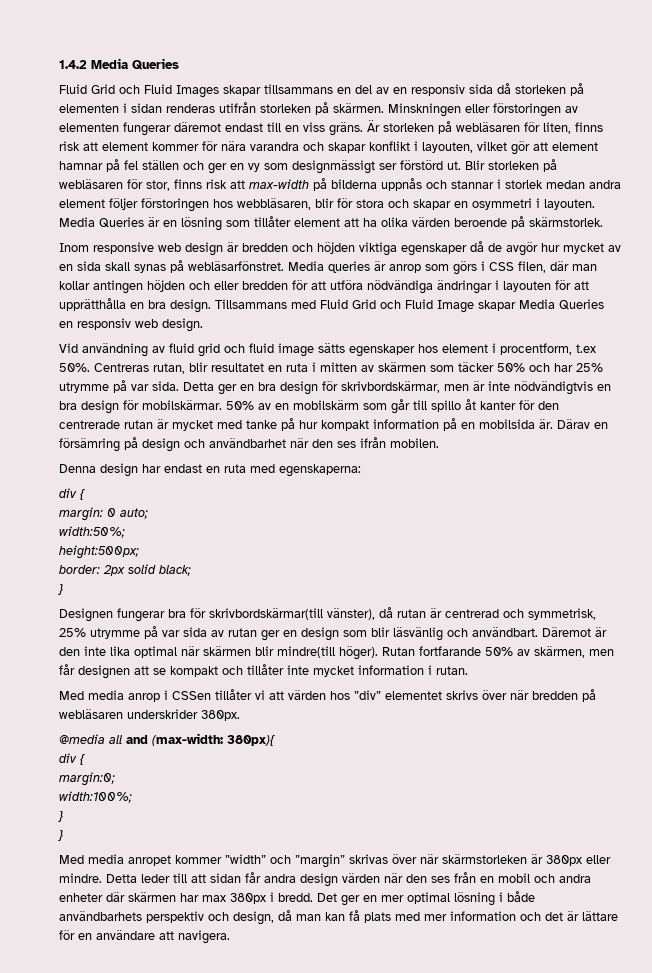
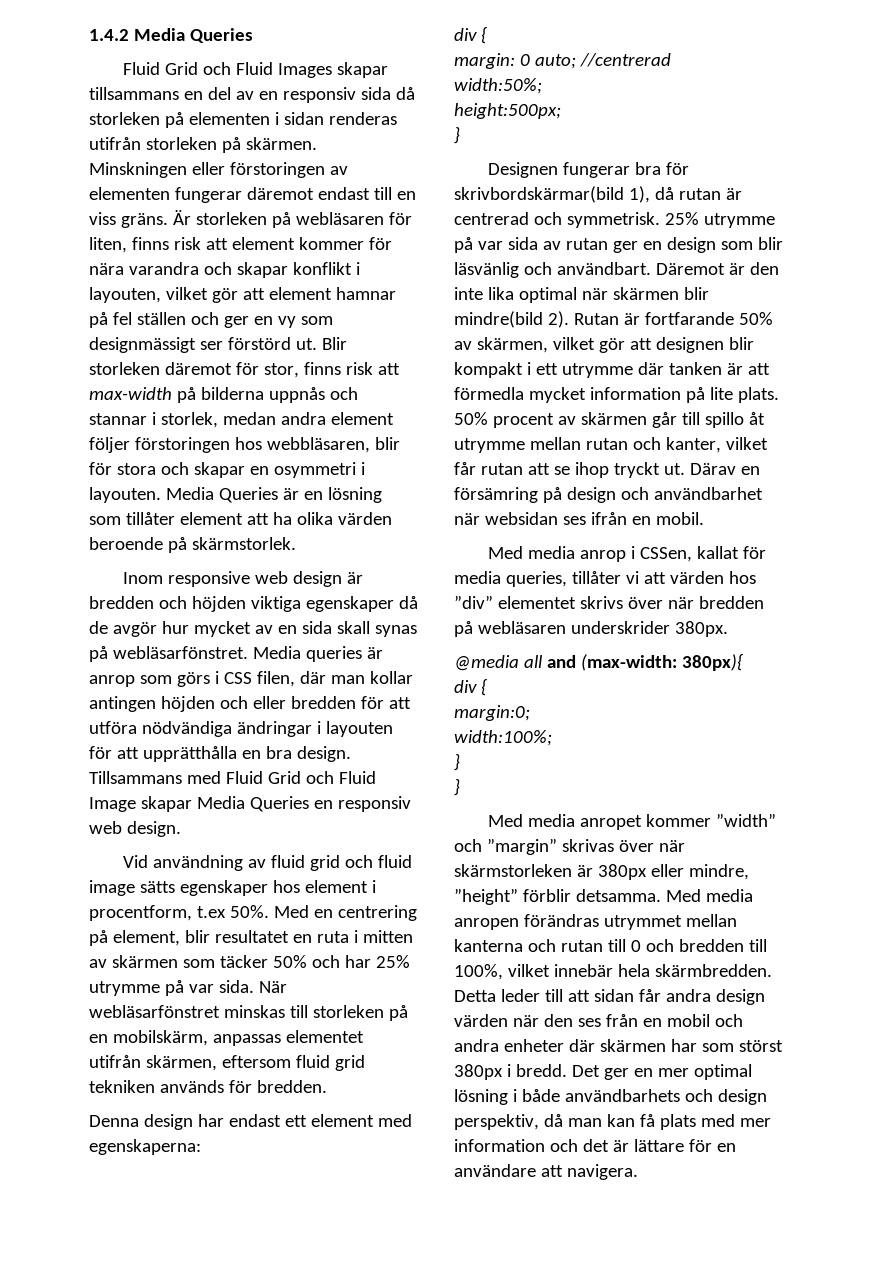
[543,159,557,172] [59,179,123,189] på webläsaren -> [164,362,232,375] däremot
[505,180,543,189] storlek -> [160,412,218,428] storlek,
[94,363,185,374] Centreras rutan, -> [273,905,417,921] [89,930,180,946] Med en centrering på element,
[183,381,611,395] [59,399,559,414] [59,418,608,431] [59,437,439,452] Detta ger en bra design för skrivbordskärmar, men är inte nödvändigtvis en bra design för mobilskärmar. 50% av en mobilskärm som går till spillo åt kanter för den centrerade rutan är mycket med tanke på hur kompakt information på en mobilsida är. Därav en försämring på design och användbarhet när den ses ifrån mobilen. -> [258,981,287,993] [89,1005,408,1021] [89,1030,364,1046] [89,1055,365,1071] [89,1080,327,1093] När webläsarfönstret minskas till storleken på en mobilskärm, anpassas elementet utifrån skärmen, eftersom fluid grid tekniken används för bredden.
[206,464,246,473] en ruta -> [284,1114,374,1127] ett element
(148, 513) none -> [579,53,671,67] //centrerad
[59,564,191,576] // border: 2px solid black; -> (561, 111) none
[209,608,375,620] skrivbordskärmar(till vänster), -> [454,186,650,203] skrivbordskärmar(bild 1),
[528,608,596,620] symmetrisk, -> [566,212,660,228] symmetrisk.
[277,646,614,660] [59,664,468,679] mindre(till höger). Rutan fortfarande 50% av skärmen, men får designen att se kompakt och tillåter inte mycket information i rutan. -> [454,311,773,328] [454,337,754,353] [454,362,770,378] [454,387,779,403] [454,412,765,428] [454,437,768,453] [454,462,760,478] [454,487,763,503] [454,512,704,525] mindre(bild 2). Rutan är fortfarande 50% av skärmen, vilket gör att designen blir kompakt i ett utrymme där tanken är att förmedla mycket information på lite plats. 50% procent av skärmen går till spillo åt utrymme mellan rutan och kanter, vilket får rutan att se ihop tryckt ut. Därav en försämring på design och användbarhet när websidan ses ifrån en mobil.
[172,691,211,700] CSSen -> [639,546,766,562] [454,571,567,587] CSSen, kallat för media queries,
[59,873,102,883] mindre. -> [688,864,749,880] [454,888,753,905] [454,914,737,930] [454,939,767,952] [454,964,772,980] mindre, ”height” förblir detsamma. Med media anropen förändras utrymmet mellan kanterna och rutan till 0 och bredden till 100%, vilket innebär hela skärmbredden.
[202,895,226,902] max -> [701,1040,783,1052] som störst
[146,911,274,925] perspektiv och design, -> [684,1089,767,1105] [454,1114,539,1130] och design perspektiv,

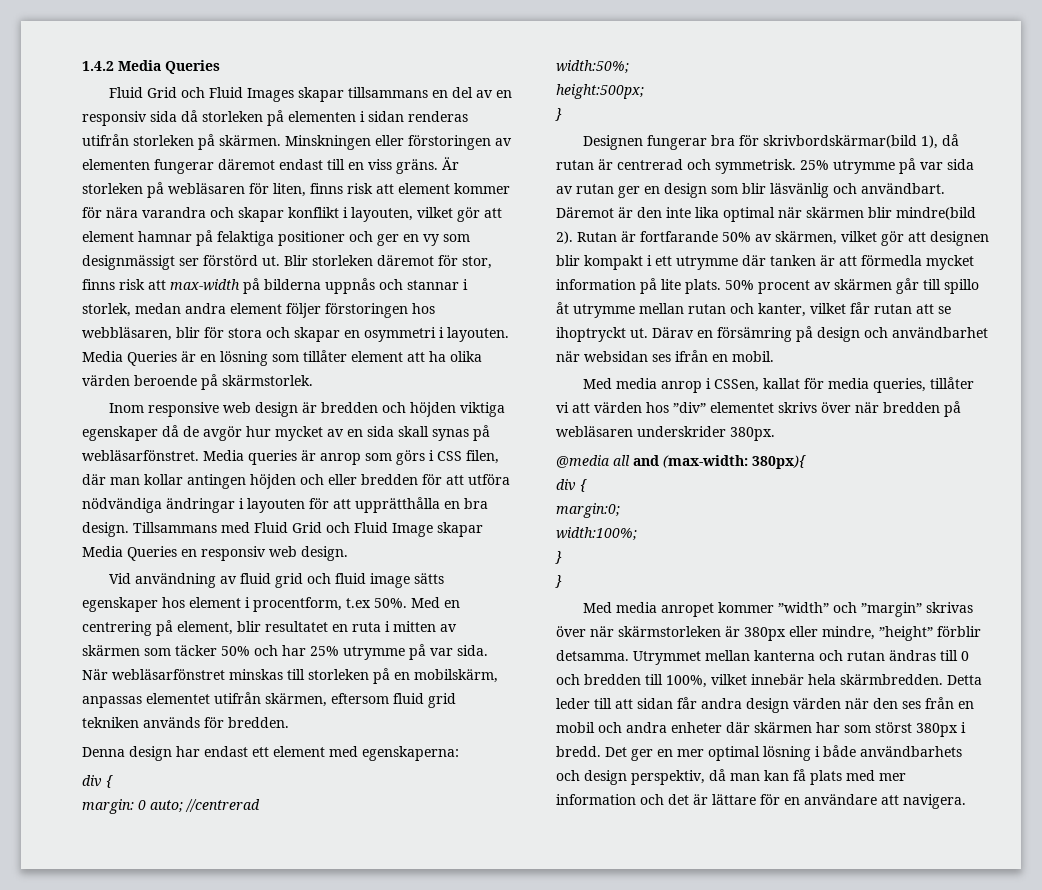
[112,312,186,325] fel ställen -> [217,231,345,246] felaktiga positioner
[574,462,660,478] ihop tryckt -> [556,327,626,342] ihoptryckt
[665,889,753,902] [454,914,682,930] Med media anropen förändras utrymmet -> [633,651,701,665] Utrymmet
(603, 946) none -> [889,650,936,661] ändras

